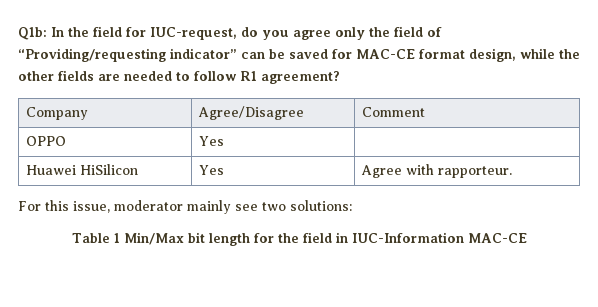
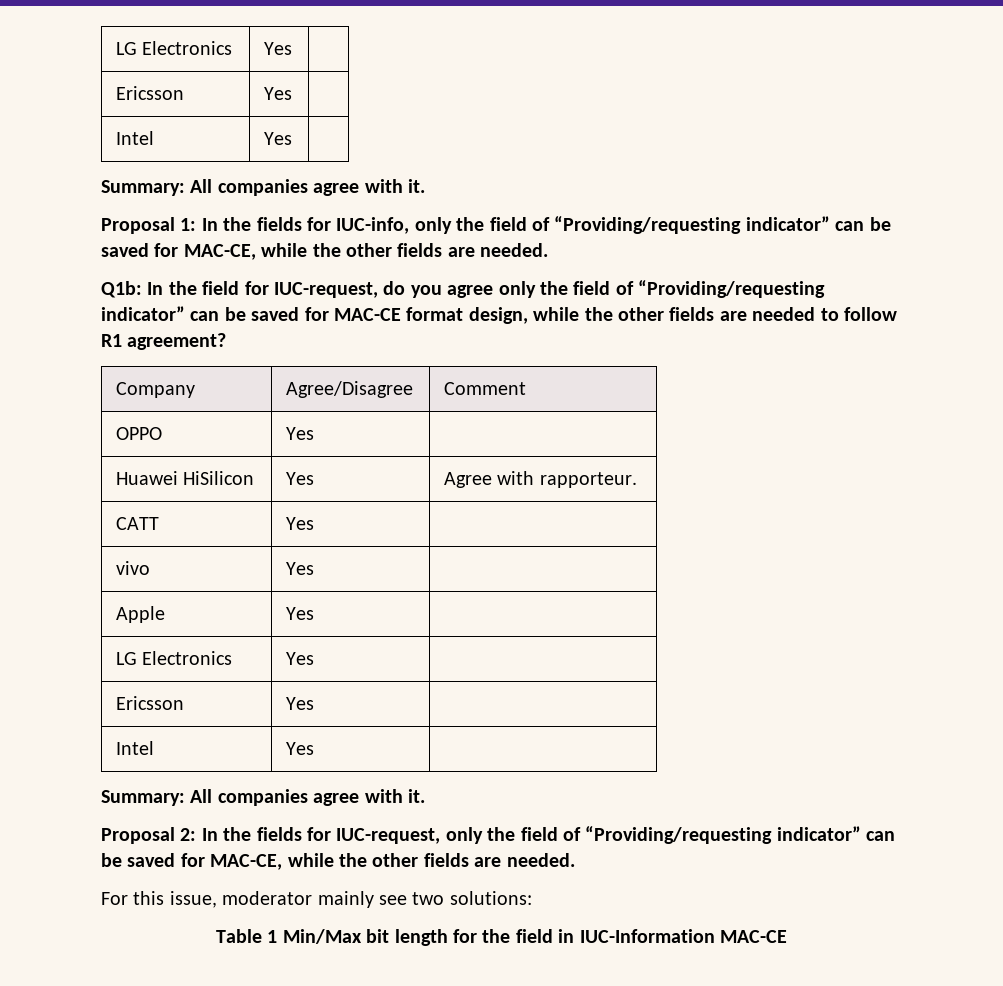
(18, 33) none -> [115,41,233,55] [263,42,292,55] [115,86,184,100] [263,87,292,100] [115,131,154,145] [263,132,292,145] [101,179,425,196] [101,216,891,234] [101,243,549,260] LG Electronics | Yes | // Ericsson | Yes | // Intel | Yes | // Summary: All companies agree with it. // Proposal 1: In the fields for IUC-info, only the field of “Providing/requesting indicator” can be saved for MAC-CE, while the other fields are needed. //
(513, 172) none -> [115,517,159,530] [285,517,314,530] [115,561,150,575] [285,562,314,575] [115,606,165,623] [285,607,314,620] [115,651,233,665] [285,652,314,665] [115,696,184,710] [285,697,314,710] [115,741,154,755] [285,742,314,755] [101,789,425,806] [101,826,896,844] [101,853,575,870] // CATT | Yes | // vivo | Yes | // Apple | Yes | // LG Electronics | Yes | // Ericsson | Yes | // Intel | Yes | // Summary: All companies agree with it. // Proposal 2: In the fields for IUC-request, only the field of “Providing/requesting indicator” can be saved for MAC-CE, while the other fields are needed.

